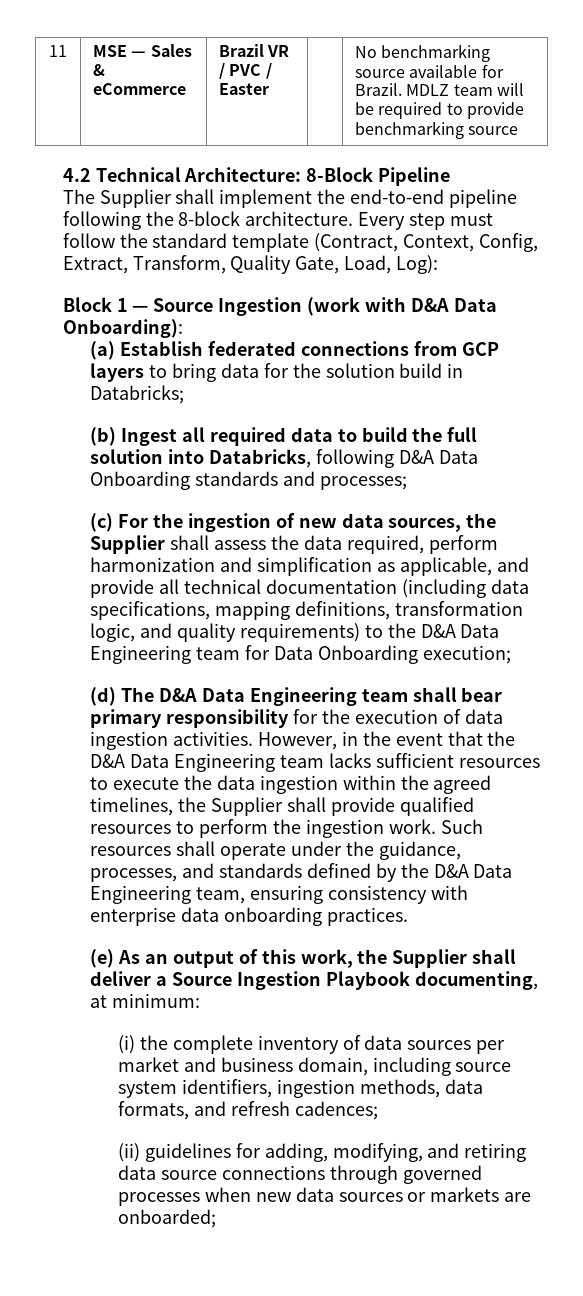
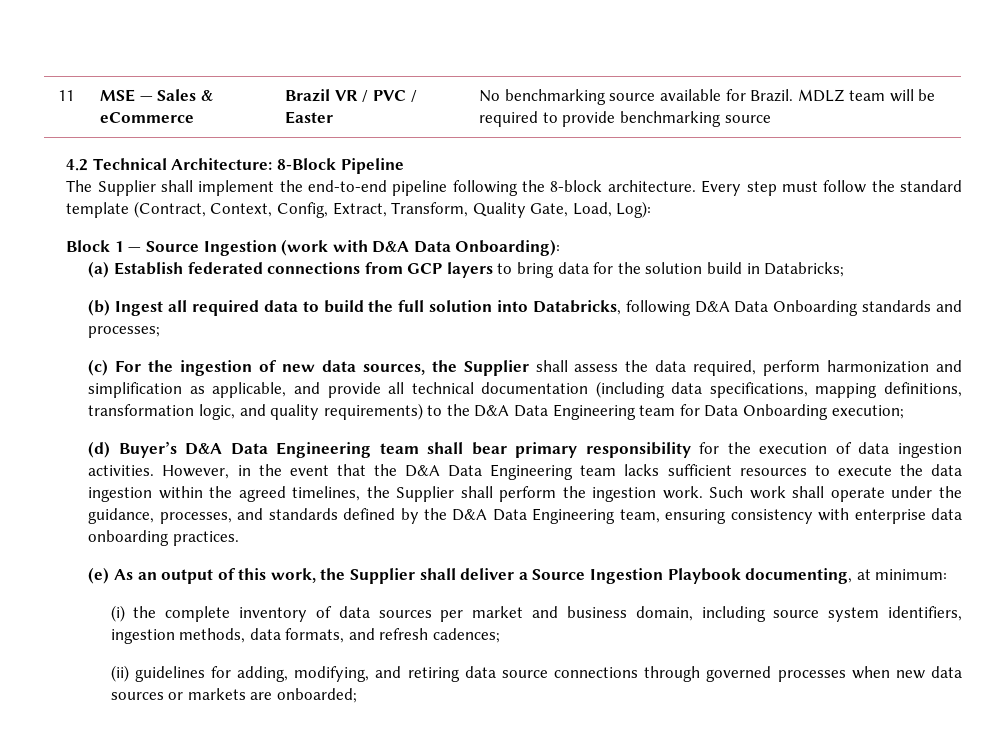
[121,687,155,702] The -> [118,441,177,458] Buyer’s
[330,797,474,816] [90,821,195,834] provide qualified resources to -> (493, 492) none
[90,846,172,856] resources -> [749,486,786,499] work

